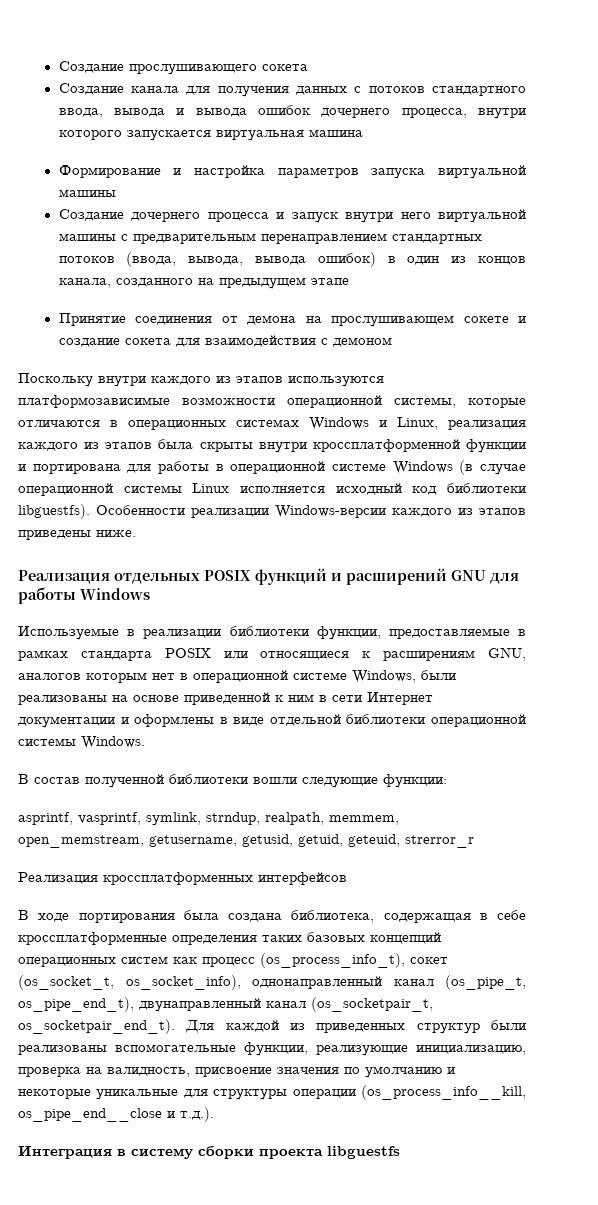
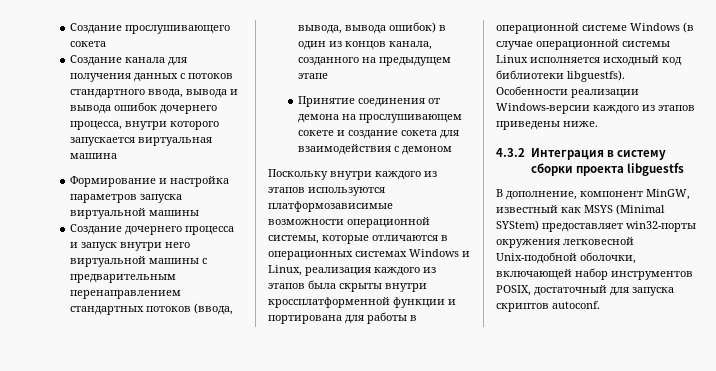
[18,568,519,585] [18,587,150,604] [18,626,526,640] [18,647,526,661] [18,670,456,683] [18,692,433,705] [18,714,526,728] [18,736,145,749] [18,774,447,788] [18,812,399,825] [18,834,474,848] [18,872,347,885] [18,910,526,923] [18,932,441,945] [18,953,448,968] [18,975,526,990] [18,997,433,1012] [18,1019,526,1034] [18,1042,526,1056] [18,1066,455,1078] [18,1085,526,1100] [18,1107,214,1122] Реализация отдельных POSIX функций и расширений GNU для работы Windows // Используемые в реализации библиотеки функции, предоставляемые в рамках стандарта POSIX или относящиеся к расширениям GNU, аналогов которым нет в операционной системе Windows, были реализованы на основе приведенной к ним в сети Интернет документации и оформлены в виде отдельной библиотеки операционной системы Windows. // В состав полученной библиотеки вошли следующие функции: // asprintf, vasprintf, symlink, strndup, realpath, memmem, open_memstream, getusername, getusid, getuid, geteuid, strerror_r // Реализация кроссплатформенных интерфейсов // В ходе портирования была создана библиотека, содержащая в себе кроссплатформенные определения таких базовых концепций операционных систем как процесс (os_process_info_t), сокет (os_socket_t, os_socket_info), однонаправленный канал (os_pipe_t, os_pipe_end_t), двунаправленный канал (os_socketpair_t, os_socketpair_end_t). Для каждой из приведенных структур были реализованы вспомогательные функции, реализующие инициализацию, проверка на валидность, присвоение значения по умолчанию и некоторые уникальные для структуры операции (os_process_info__kill, os_pipe_end__close и т.д.). // -> [496,148,525,157] 4.3.2
(400, 1152) none -> [496,189,690,200] [496,204,665,215] [496,220,696,232] [496,237,634,248] [496,252,636,264] [496,268,693,280] [496,285,674,296] [496,301,600,312] // В дополнение, компонент MinGW, известный как MSYS (Minimal SYStem) предоставляет win32-порты окружения легковесной Unix-подобной оболочки, включающей набор инструментов POSIX, достаточный для запуска скриптов autoconf.

